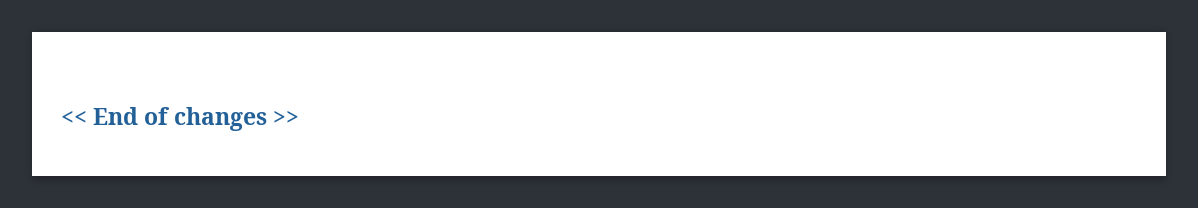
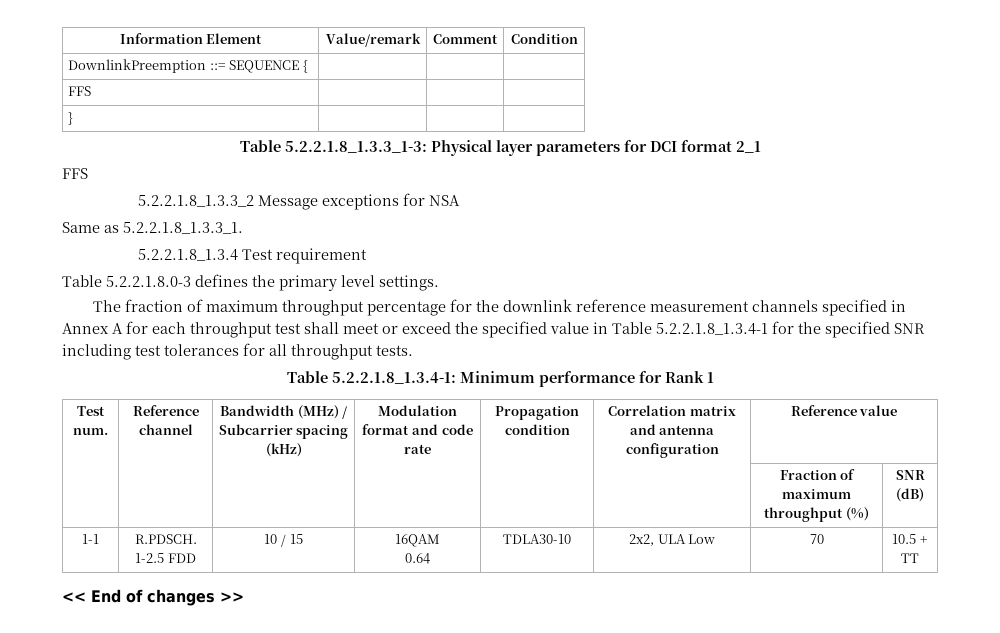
(61, 117) none -> [119,33,263,44] [325,33,421,47] [433,34,498,44] [510,33,578,44] [68,59,308,73] [68,86,92,96] [68,112,74,125] [239,140,761,156] [62,168,88,179] [138,193,461,210] [62,222,243,234] [138,248,368,264] [62,274,439,291] [93,299,907,316] [62,321,925,338] [62,343,413,360] [286,371,714,387] [77,406,105,416] [73,427,108,435] [132,405,199,416] [138,424,193,435] [219,405,348,419] [218,424,349,439] [265,443,302,457] [378,405,457,416] [362,424,473,435] [404,444,431,454] [495,406,579,420] [504,424,570,435] [608,405,736,416] [629,424,715,435] [625,443,719,458] [790,405,898,416] [779,469,856,480] [782,489,851,499] [764,507,869,522] [895,470,925,480] [896,488,924,502] [82,534,99,544] [134,534,197,544] [135,553,196,563] [264,534,303,547] [395,534,440,547] [405,553,430,564] [503,534,571,544] [628,534,716,546] [809,534,824,544] [892,534,928,544] [901,553,919,563] Information Element | Value/remark | Comment | Condition // DownlinkPreemption ::= SEQUENCE { | | | // FFS | | | // } | | | // Table 5.2.2.1.8_1.3.3_1-3: Physical layer parameters for DCI format 2_1 // FFS // 5.2.2.1.8_1.3.3_2 Message exceptions for NSA // Same as 5.2.2.1.8_1.3.3_1. // 5.2.2.1.8_1.3.4 Test requirement // Table 5.2.2.1.8.0-3 defines the primary level settings. // The fraction of maximum throughput percentage for the downlink reference measurement channels specified in Annex A for each throughput test shall meet or exceed the specified value in Table 5.2.2.1.8_1.3.4-1 for the specified SNR including test tolerances for all throughput tests. // Table 5.2.2.1.8_1.3.4-1: Minimum performance for Rank 1 // Test num. | Reference channel | Bandwidth (MHz) / Subcarrier spacing (kHz) | Modulation format and code rate | Propagation condition | Correlation matrix and antenna configuration | Reference value // | | | | | | Fraction of maximum throughput (%) | SNR (dB) // 1-1 | R.PDSCH. 1-2.5 FDD | 10 / 15 | 16QAM // 0.64 | TDLA30-10 | 2x2, ULA Low | 70 | 10.5 + TT //

